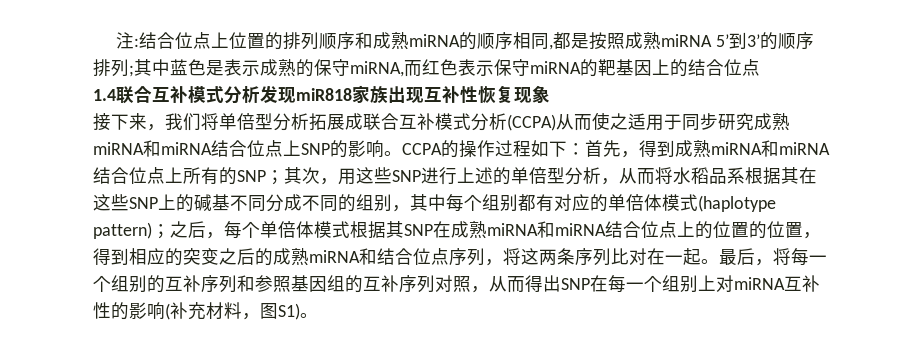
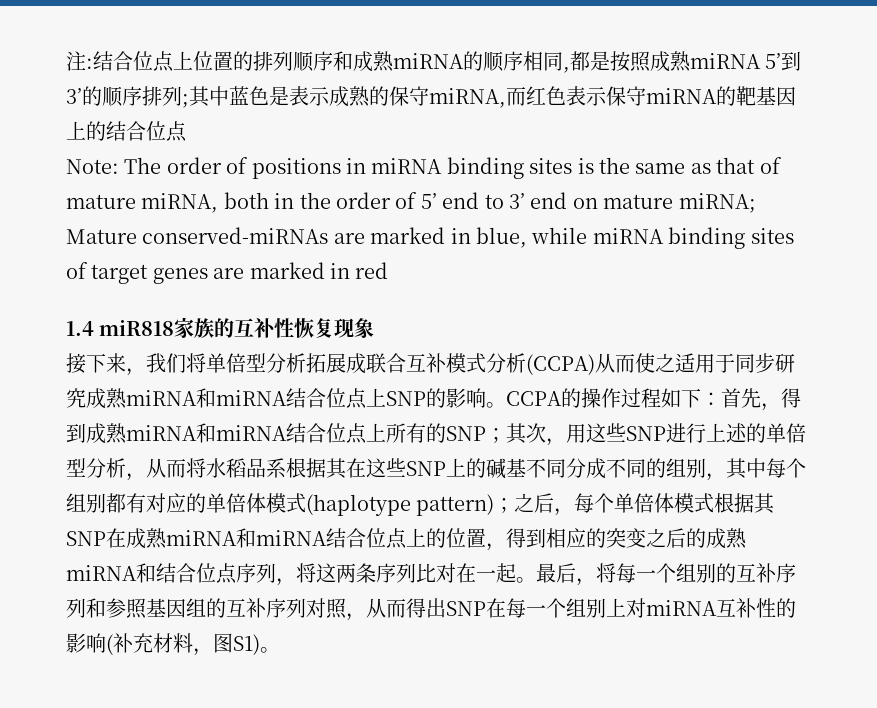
[93,85,296,104] 1.4联合互补模式分析发现 -> [66,157,782,179] [66,192,756,213] [66,227,794,249] [66,262,389,284] [66,321,94,336] Note: The order of positions in miRNA binding sites is the same as that of mature miRNA, both in the order of 5’ end to 3’ end on mature miRNA; Mature conserved-miRNAs are marked in blue, while miRNA binding sites of target genes are marked in red // 1.4
[388,86,424,103] 出现 -> [214,318,235,338] 的
[749,221,803,239] 的位置 -> (486, 538) none

